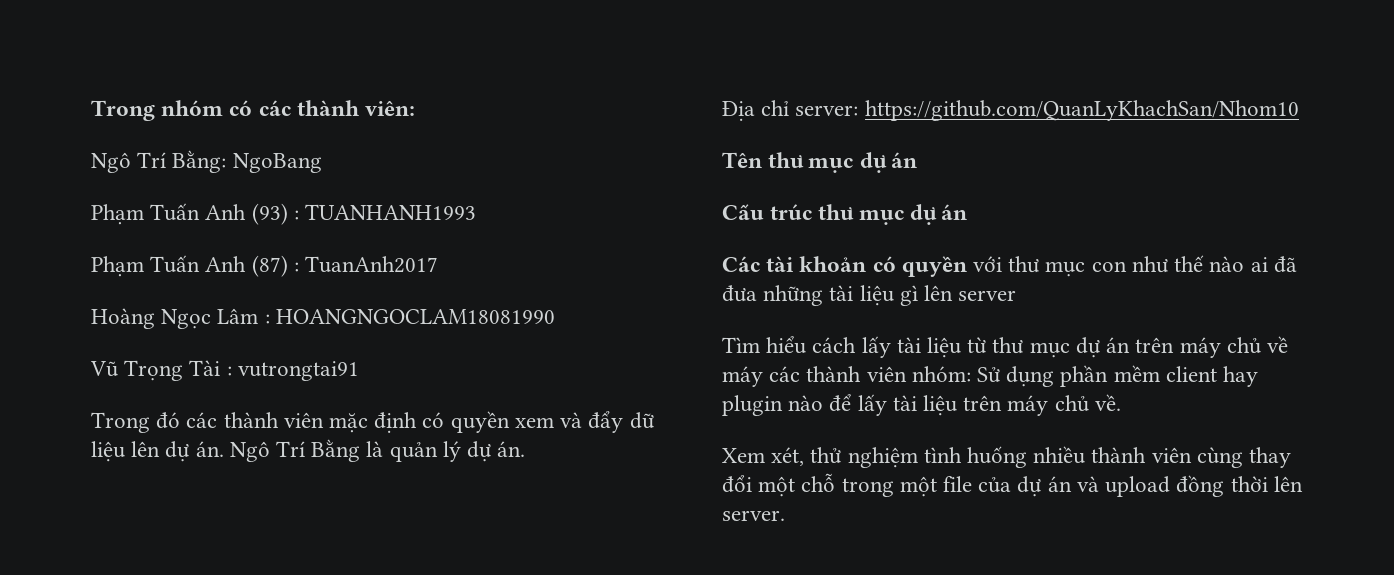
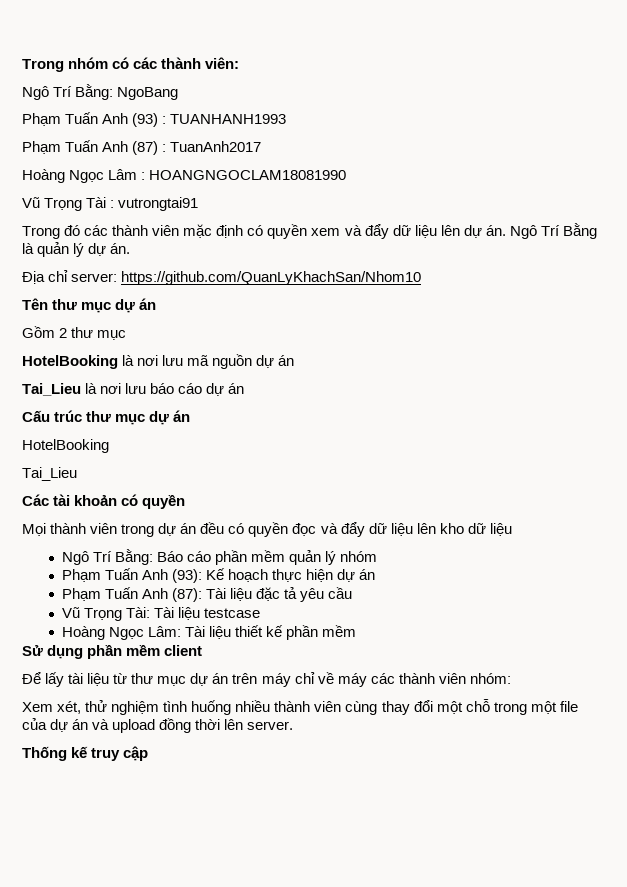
(917, 160) none -> [22,326,127,340] [22,354,295,369] [22,383,245,396] // Gồm 2 thư mục // HotelBooking là nơi lưu mã nguồn dự án // Tai_Lieu là nơi lưu báo cáo dự án
(968, 212) none -> [22,439,109,453] [22,467,77,481] // HotelBooking // Tai_Lieu
[973,255,1297,277] [722,285,1017,306] [722,336,857,354] với thư mục con như thế nào ai đã đưa những tài liệu gì lên server // Tìm hiểu cách -> [22,522,512,537] [62,549,378,565] [62,568,376,583] [62,587,353,602] [62,607,261,621] [62,625,357,640] [22,645,203,659] [22,672,41,684] // Mọi thành viên trong dự án đều có quyền đọc và đẩy dữ liệu lên kho dữ liệu // Ngô Trí Bằng: Báo cáo phần mềm quản lý nhóm // Phạm Tuấn Anh (93): Kế hoạch thực hiện dự án // Phạm Tuấn Anh (87): Tài liệu đặc tả yêu cầu // Vũ Trọng Tài: Tài liệu testcase // Hoàng Ngọc Lâm: Tài liệu thiết kế phần mềm // Sử dụng phần mềm client // Để
[1226,337,1261,354] chủ -> [294,672,315,684] chỉ
[977,365,1259,387] [722,394,1121,416] Sử dụng phần mềm client hay plugin nào để lấy tài liệu trên máy chủ về. -> (511, 678) none
(785, 515) none -> [22,746,149,761] // Thống kế truy cập

